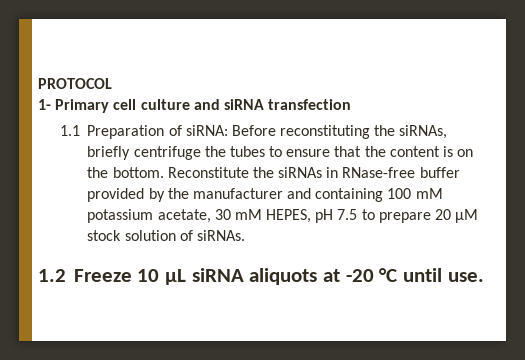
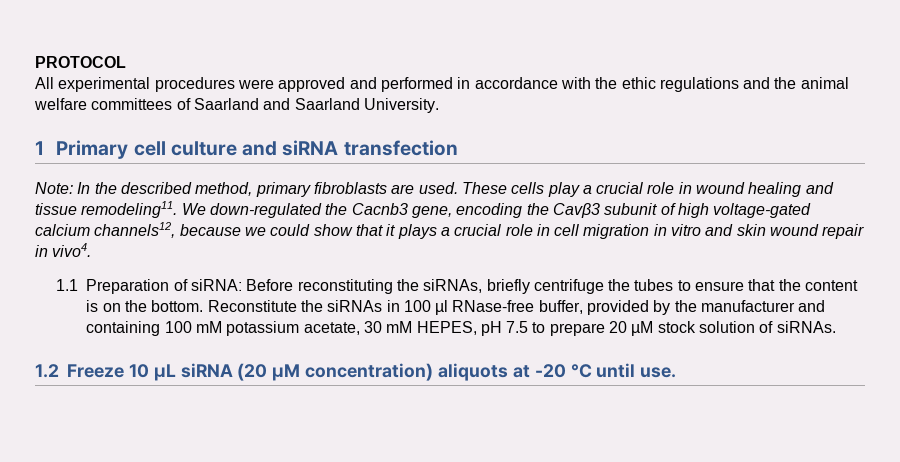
[38,99,51,110] 1- -> [35,77,849,92] [34,98,439,113] [35,141,44,155] All experimental procedures were approved and performed in accordance with the ethic regulations and the animal welfare committees of Saarland and Saarland University. // 1
(352, 104) none -> [35,182,834,197] [35,201,812,218] [35,222,865,239] [35,243,92,257] // Note: In the described method, primary fibroblasts are used. These cells play a crucial role in wound healing and tissue remodeling11. We down-regulated the Cacnb3 gene, encoding the Cavβ3 subunit of high voltage-gated calcium channels12, because we could show that it plays a crucial role in cell migration in vitro and skin wound repair in vivo4.
[342,167,460,178] RNase-free buffer -> [403,300,583,315] 100 µl RNase-free buffer,
(244, 275) none -> [237,363,434,381] (20 µM concentration)

